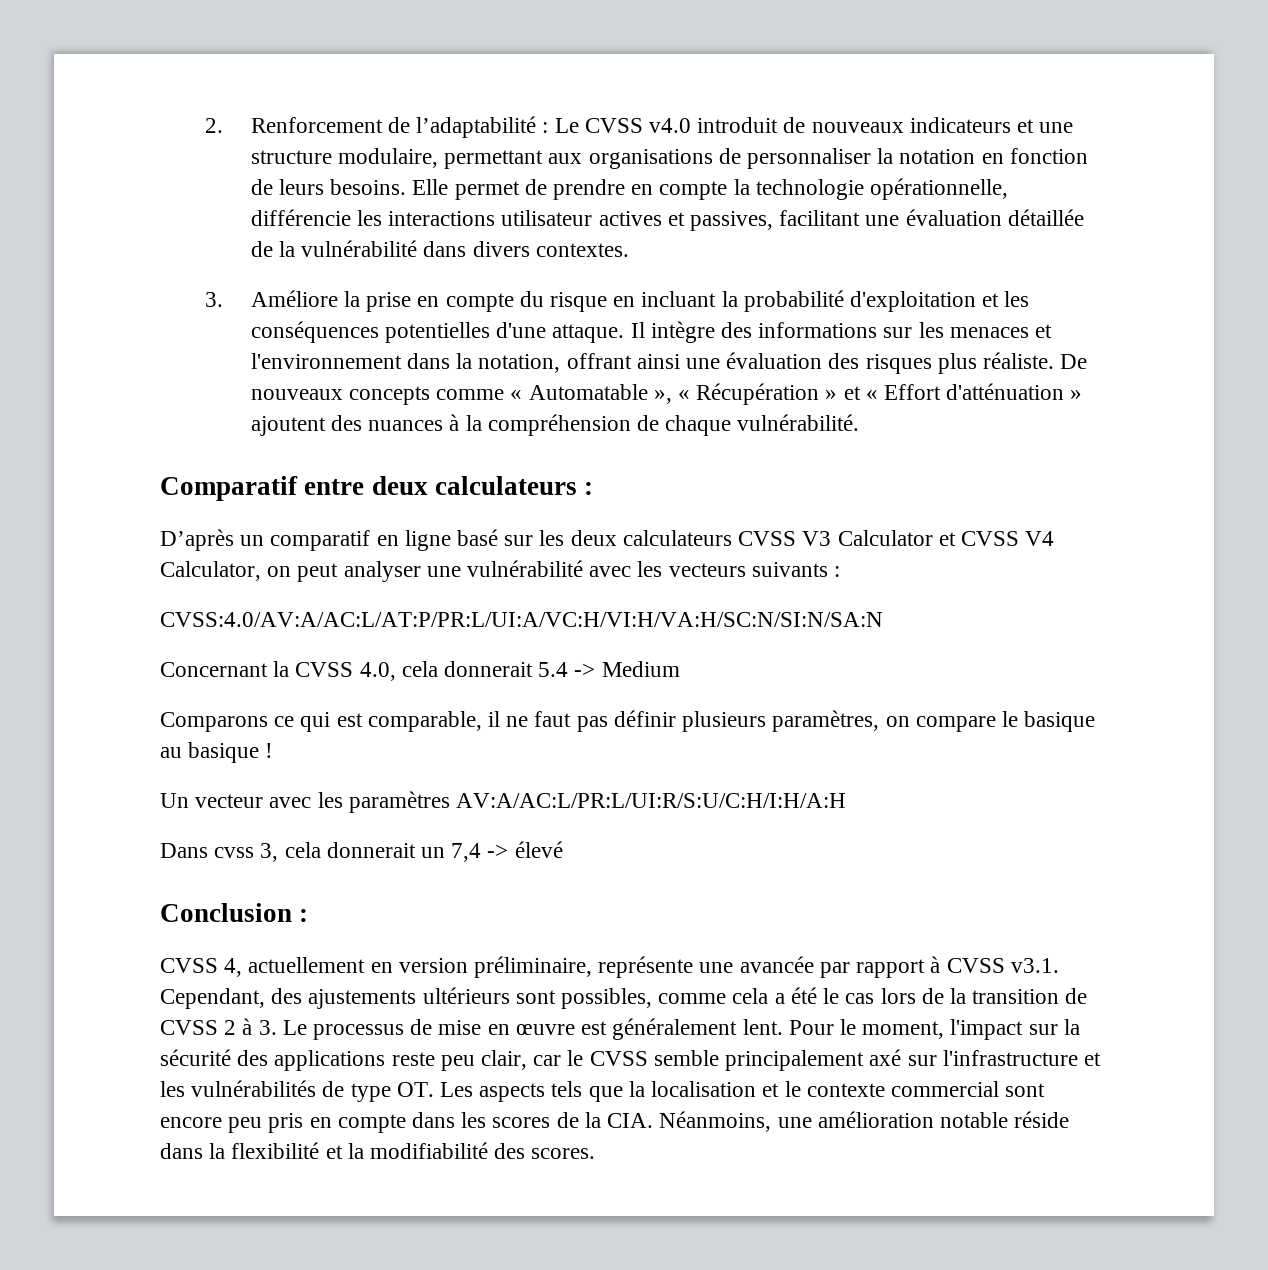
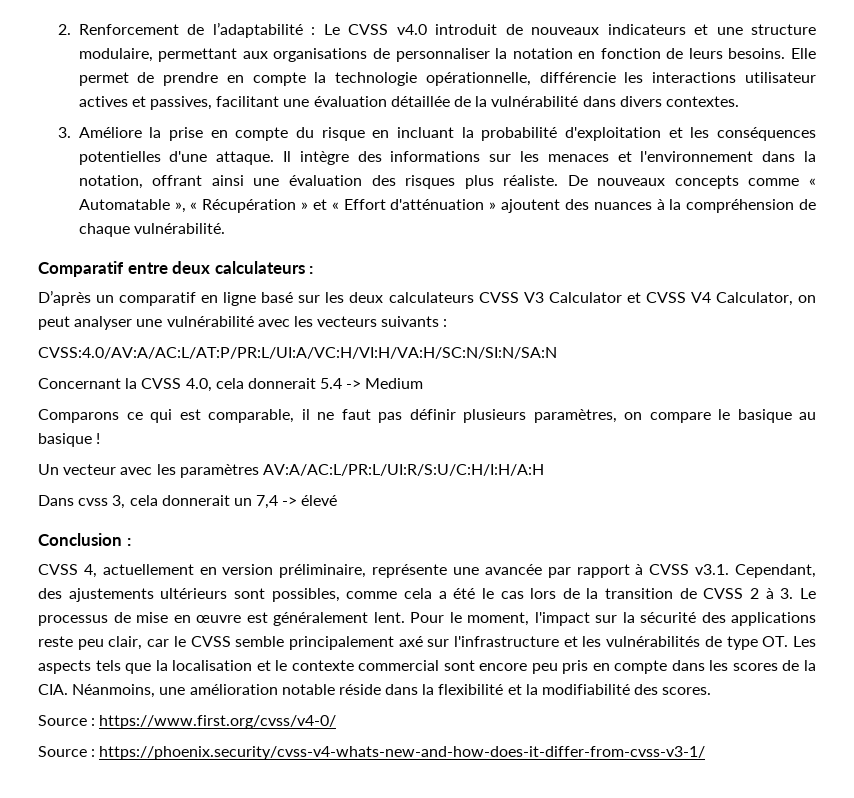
(596, 1153) none -> [38,715,337,729] [38,746,706,760] // Source : https://www.first.org/cvss/v4-0/ // Source : https://phoenix.security/cvss-v4-whats-new-and-how-does-it-differ-from-cvss-v3-1/

